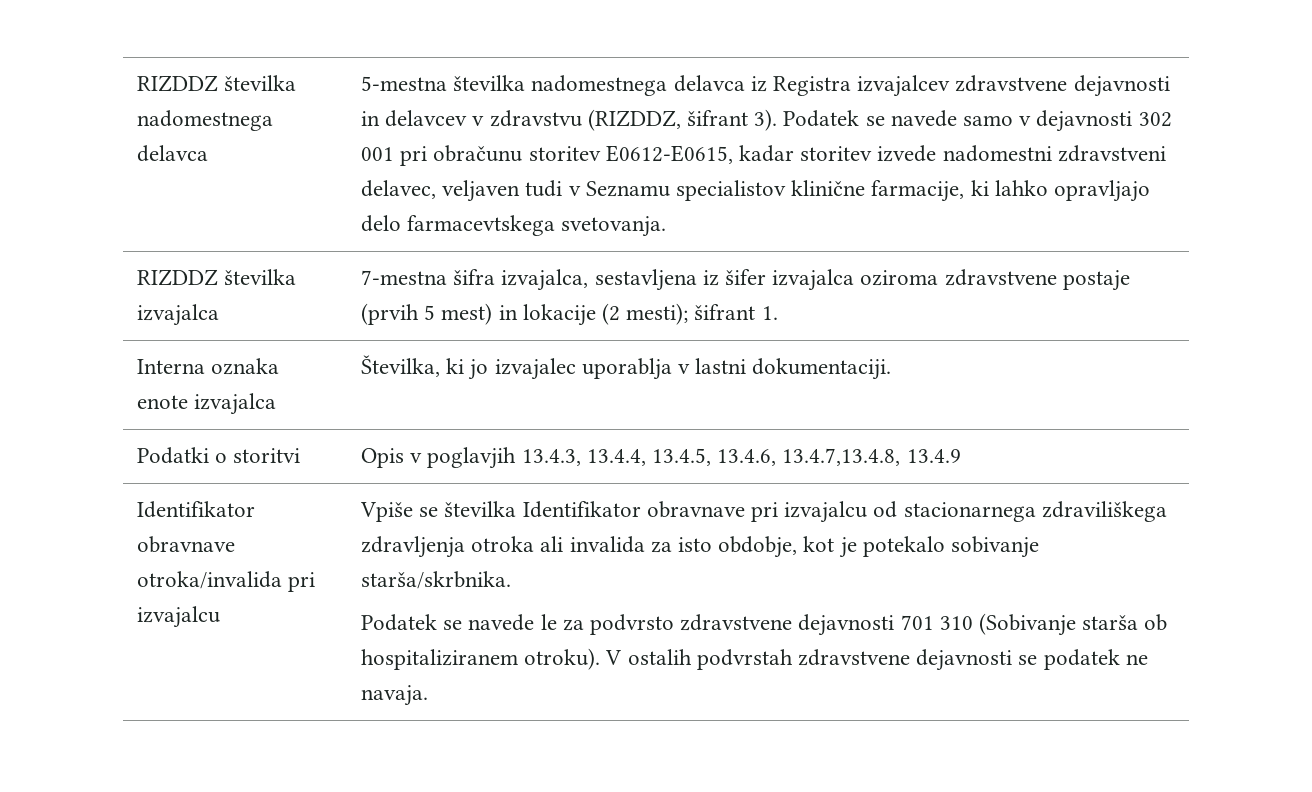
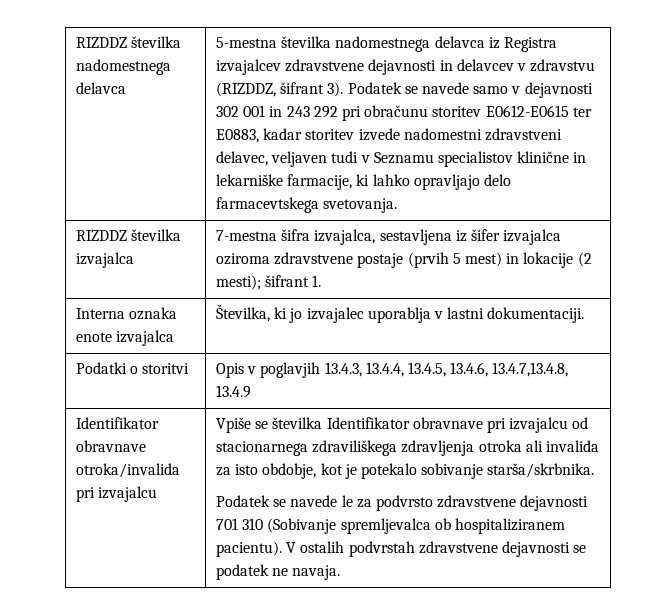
[400,145,733,166] pri obračunu storitev E0612-E0615, -> [269,105,592,121] [216,129,260,143] in 243 292 pri obračunu storitev E0612-E0615 ter E0883,
(866, 188) none -> [573,152,587,163] [216,174,284,186] in lekarniške
[1082,615,1139,630] starša -> [340,518,431,534] spremljevalca
[524,648,601,670] otroku). -> [216,541,283,557] pacientu).

